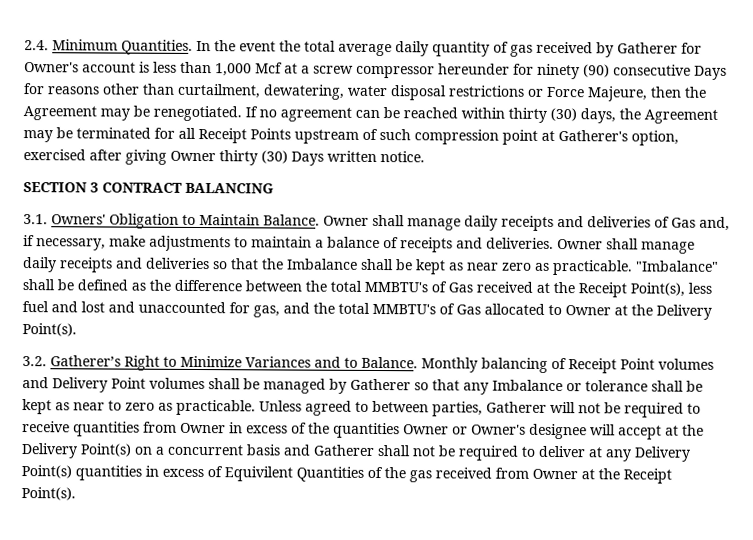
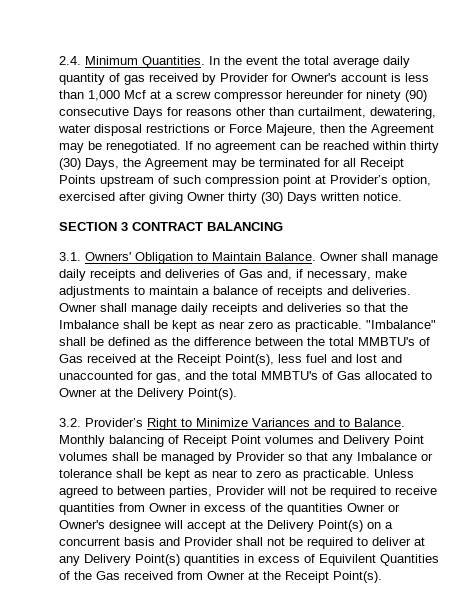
[617,42,678,54] Gatherer -> [220,73,269,82] Provider
[580,108,616,124] days, -> [85,158,119,170] Days,
[558,130,628,142] Gatherer's -> [330,175,388,184] Provider’s
[50,355,121,367] Gatherer’s -> [85,418,143,427] Provider’s
[350,378,411,391] Gatherer -> [236,452,285,461] Provider
[486,401,547,413] Gatherer -> [216,486,265,495] Provider
[313,444,375,456] Gatherer -> [184,537,233,546] Provider
[409,470,432,483] gas -> [96,571,120,580] Gas

